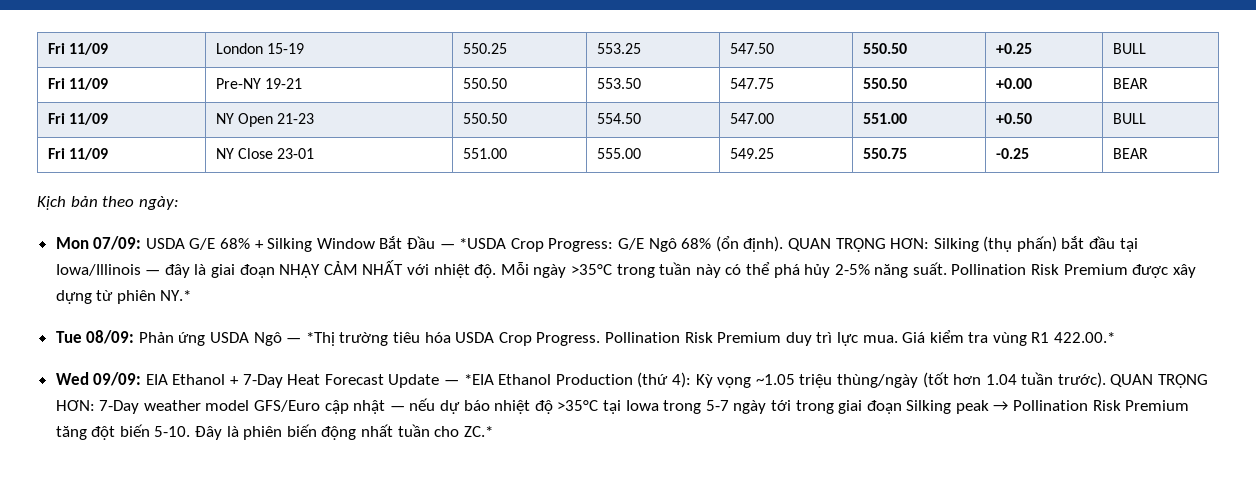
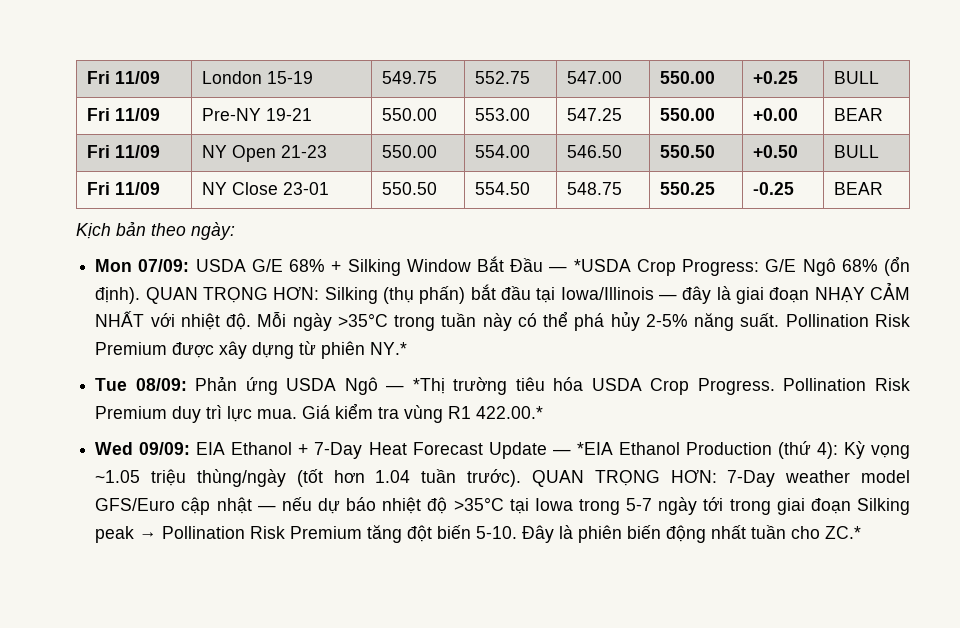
[462,43,507,54] [596,43,641,54] [729,43,774,54] [862,43,907,54] 550.25 | 553.25 | 547.50 | 550.50 -> [382,71,438,84] [475,71,531,84] [567,71,623,84] [660,71,716,84] 549.75 | 552.75 | 547.00 | 550.00
[462,78,507,89] [596,78,641,89] [729,78,774,89] [862,78,907,89] 550.50 | 553.50 | 547.75 | 550.50 -> [382,108,438,121] [475,108,531,121] [567,108,623,121] [660,108,716,121] 550.00 | 553.00 | 547.25 | 550.00
[462,113,507,124] [596,113,641,124] [729,113,774,124] [862,113,907,124] 550.50 | 554.50 | 547.00 | 551.00 -> [382,145,438,158] [475,145,531,158] [567,145,623,158] [660,145,716,158] 550.00 | 554.00 | 546.50 | 550.50
[462,148,507,159] [596,148,641,159] [729,148,774,159] [862,148,907,159] 551.00 | 555.00 | 549.25 | 550.75 -> [382,182,438,195] [475,182,531,195] [567,182,623,195] [660,182,716,195] 550.50 | 554.50 | 548.75 | 550.25

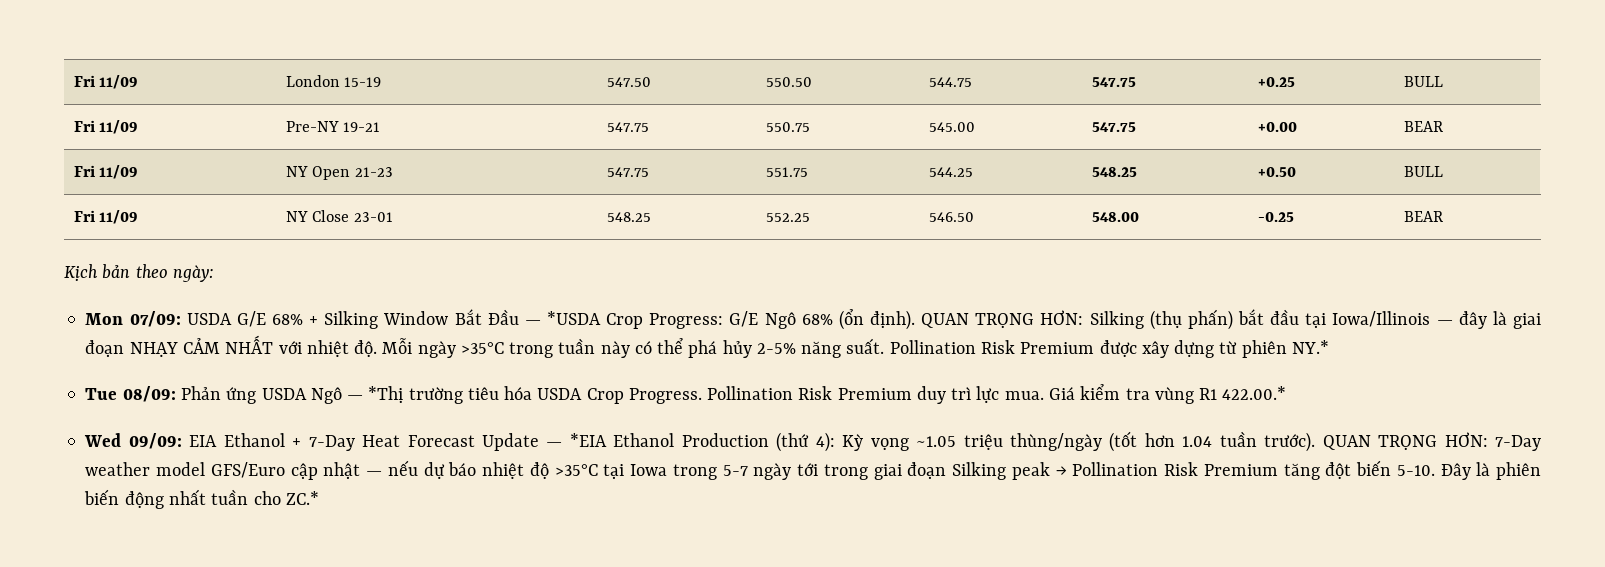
[382,71,438,84] [475,71,531,84] [567,71,623,84] [660,71,716,84] 549.75 | 552.75 | 547.00 | 550.00 -> [606,77,651,87] [765,77,812,87] [928,77,972,87] [1091,77,1136,87] 547.50 | 550.50 | 544.75 | 547.75
[382,108,438,121] [475,108,531,121] [567,108,623,121] [660,108,716,121] 550.00 | 553.00 | 547.25 | 550.00 -> [606,122,649,132] [765,122,810,132] [928,122,975,132] [1091,122,1136,132] 547.75 | 550.75 | 545.00 | 547.75
[382,145,438,158] [475,145,531,158] [567,145,623,158] [660,145,716,158] 550.00 | 554.00 | 546.50 | 550.50 -> [606,167,649,177] [765,167,808,177] [928,167,973,177] [1091,167,1137,177] 547.75 | 551.75 | 544.25 | 548.25
[382,182,438,195] [475,182,531,195] [567,182,623,195] [660,182,716,195] 550.50 | 554.50 | 548.75 | 550.25 -> [606,212,651,222] [765,213,810,222] [928,212,974,222] [1091,212,1139,222] 548.25 | 552.25 | 546.50 | 548.00

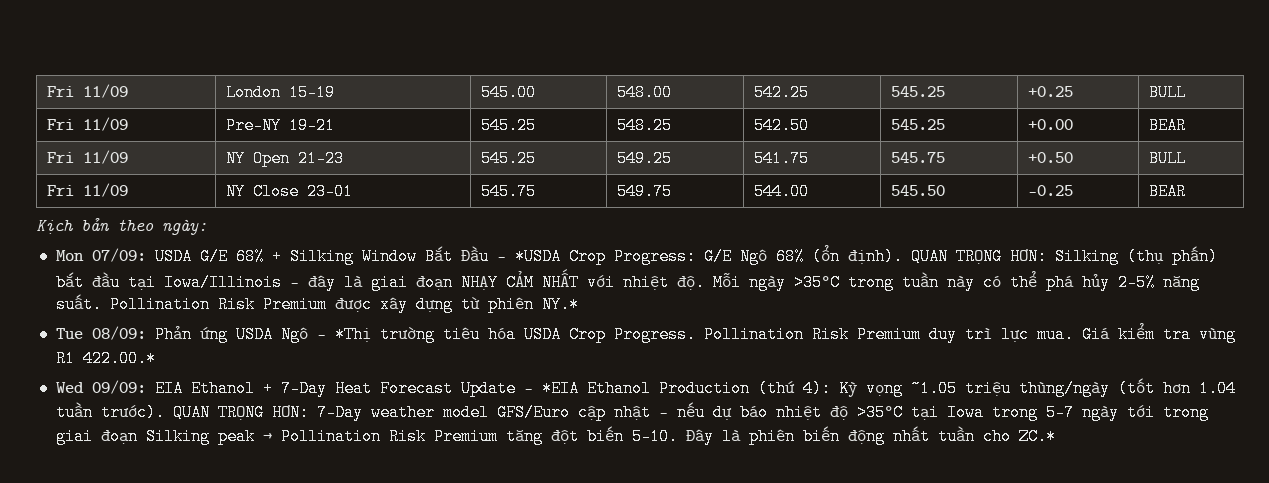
[606,77,651,87] [765,77,812,87] [928,77,972,87] [1091,77,1136,87] 547.50 | 550.50 | 544.75 | 547.75 -> [481,84,537,101] [617,84,673,101] [754,84,810,101] [891,86,946,97] 545.00 | 548.00 | 542.25 | 545.25
[606,122,649,132] [765,122,810,132] [928,122,975,132] [1091,122,1136,132] 547.75 | 550.75 | 545.00 | 547.75 -> [481,117,537,134] [617,117,673,134] [754,117,810,134] [891,119,946,130] 545.25 | 548.25 | 542.50 | 545.25
[606,167,649,177] [765,167,808,177] [928,167,973,177] [1091,167,1137,177] 547.75 | 551.75 | 544.25 | 548.25 -> [481,150,537,167] [617,150,673,167] [754,150,810,167] [891,152,946,163] 545.25 | 549.25 | 541.75 | 545.75
[606,212,651,222] [765,213,810,222] [928,212,974,222] [1091,212,1139,222] 548.25 | 552.25 | 546.50 | 548.00 -> [481,183,537,200] [617,183,673,200] [754,183,810,200] [891,185,946,196] 545.75 | 549.75 | 544.00 | 545.50

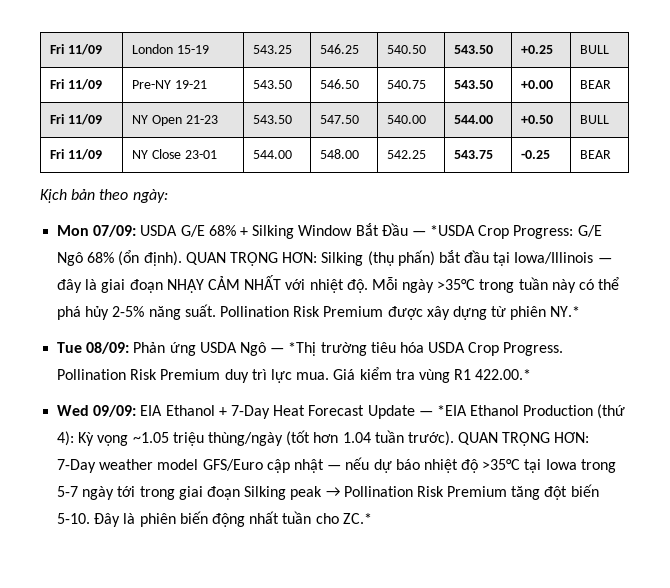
[481,84,537,101] [617,84,673,101] [754,84,810,101] [891,86,946,97] 545.00 | 548.00 | 542.25 | 545.25 -> [253,45,293,54] [320,44,360,54] [387,45,427,54] [454,45,494,54] 543.25 | 546.25 | 540.50 | 543.50
[481,117,537,134] [617,117,673,134] [754,117,810,134] [891,119,946,130] 545.25 | 548.25 | 542.50 | 545.25 -> [253,80,293,89] [320,79,360,89] [387,80,427,89] [454,80,494,89] 543.50 | 546.50 | 540.75 | 543.50
[481,150,537,167] [617,150,673,167] [754,150,810,167] [891,152,946,163] 545.25 | 549.25 | 541.75 | 545.75 -> [253,115,293,124] [320,115,360,124] [387,115,427,124] [454,115,494,124] 543.50 | 547.50 | 540.00 | 544.00
[481,183,537,200] [617,183,673,200] [754,183,810,200] [891,185,946,196] | 545.75 | 549.75 | 544.00 | 545.50 -> [253,150,293,159] [320,149,360,159] [387,150,427,159] [454,150,494,159] | 544.00 | 548.00 | 542.25 | 543.75

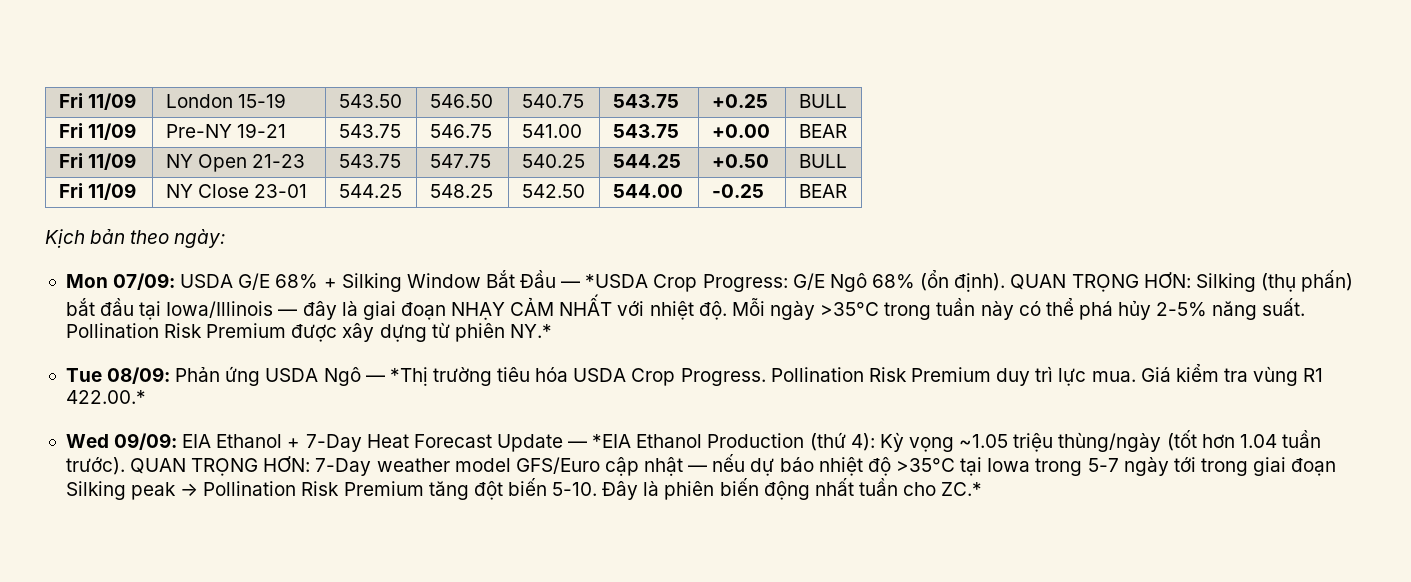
[253,45,293,54] [320,44,360,54] [387,45,427,54] [454,45,494,54] 543.25 | 546.25 | 540.50 | 543.50 -> [338,94,402,108] [429,94,493,108] [521,94,584,108] [612,94,679,108] 543.50 | 546.50 | 540.75 | 543.75
[253,80,293,89] [320,79,360,89] [387,80,427,89] [454,80,494,89] 543.50 | 546.50 | 540.75 | 543.50 -> [338,124,401,138] [429,124,492,138] [521,124,582,138] [612,124,679,138] 543.75 | 546.75 | 541.00 | 543.75
[253,115,293,124] [320,115,360,124] [387,115,427,124] [454,115,494,124] 543.50 | 547.50 | 540.00 | 544.00 -> [338,154,401,168] [429,154,491,168] [521,154,585,168] [612,154,681,168] 543.75 | 547.75 | 540.25 | 544.25
[253,150,293,159] [320,149,360,159] [387,150,427,159] [454,150,494,159] 544.00 | 548.00 | 542.25 | 543.75 -> [338,184,402,198] [429,184,493,198] [521,184,585,198] [612,184,683,198] 544.25 | 548.25 | 542.50 | 544.00

